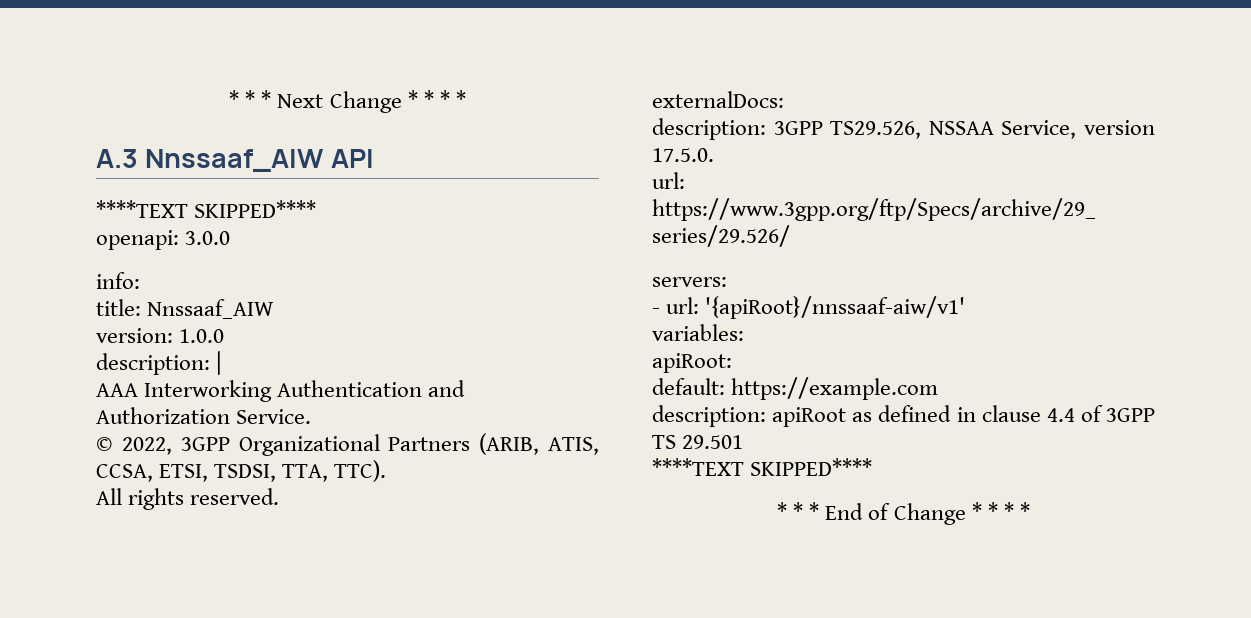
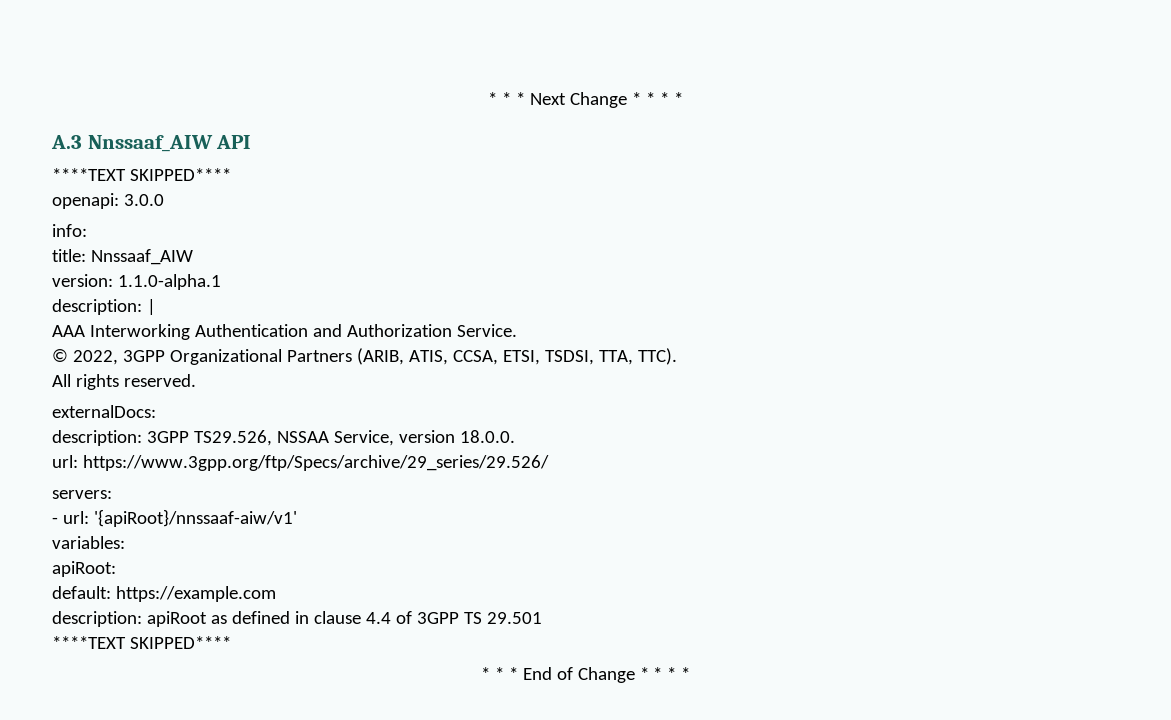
[179,329,225,343] 1.0.0 -> [117,274,221,290] 1.1.0-alpha.1
[652,148,714,162] 17.5.0. -> [459,430,515,443] 18.0.0.

